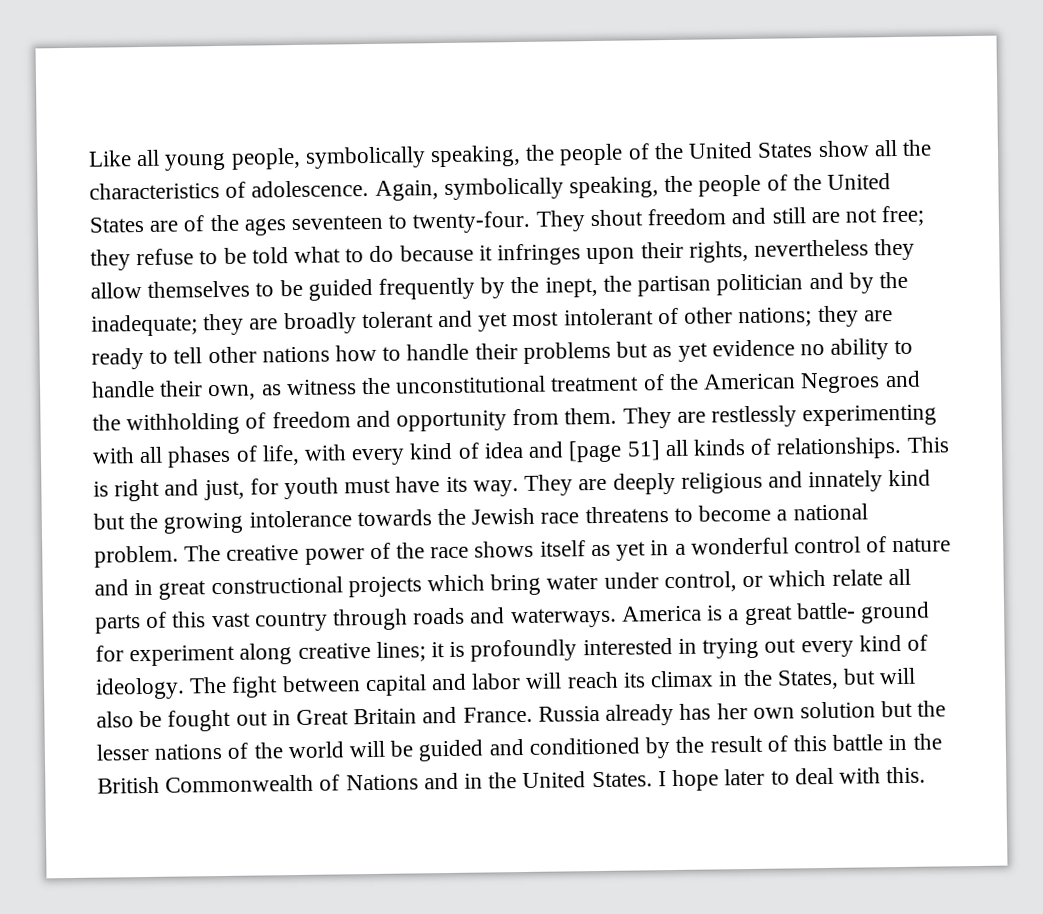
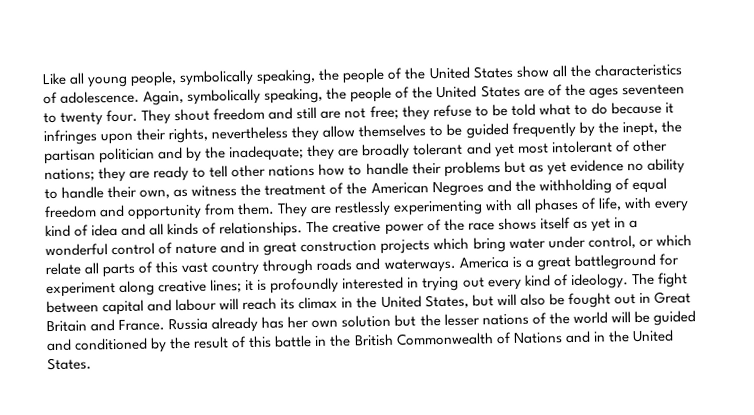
[412,210,532,234] twenty-four. -> [60,109,139,126] twenty four.
[395,375,547,394] unconstitutional -> (262, 190) none
(267, 420) none -> [631,177,667,194] equal
[568,440,661,463] [page 51] -> (147, 229) none
[906,436,949,453] [93,469,932,502] [93,503,868,534] [94,545,179,568] This is right and just, for youth must have its way. They are deeply religious and innately kind but the growing intolerance towards the Jewish race threatens to become a national problem. -> (304, 229) none
[210,576,343,595] constructional -> [300,239,378,253] construction
[795,601,930,624] battle- ground -> [573,253,656,270] battleground
[471,673,522,690] labor -> [175,298,218,312] labour
(773, 678) none -> [380,295,422,308] United
[657,766,927,792] I hope later to deal with this. -> (92, 364) none

